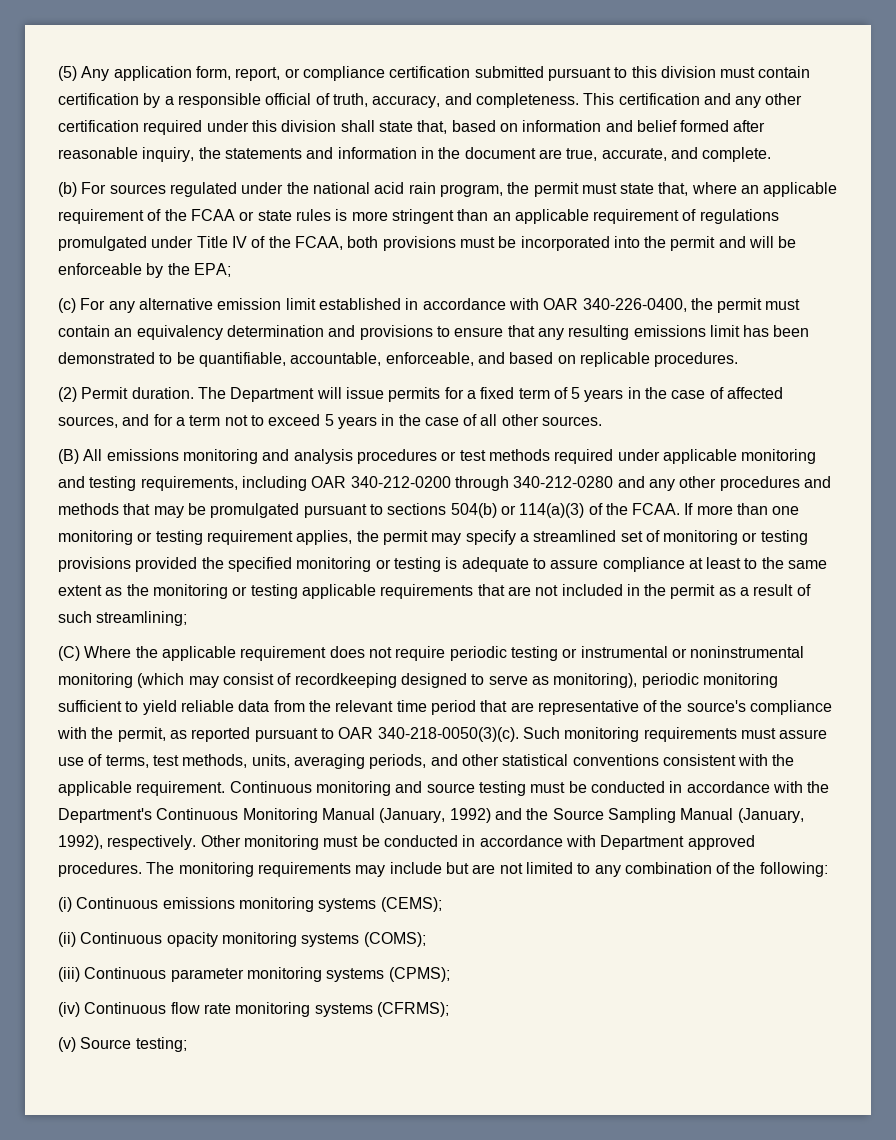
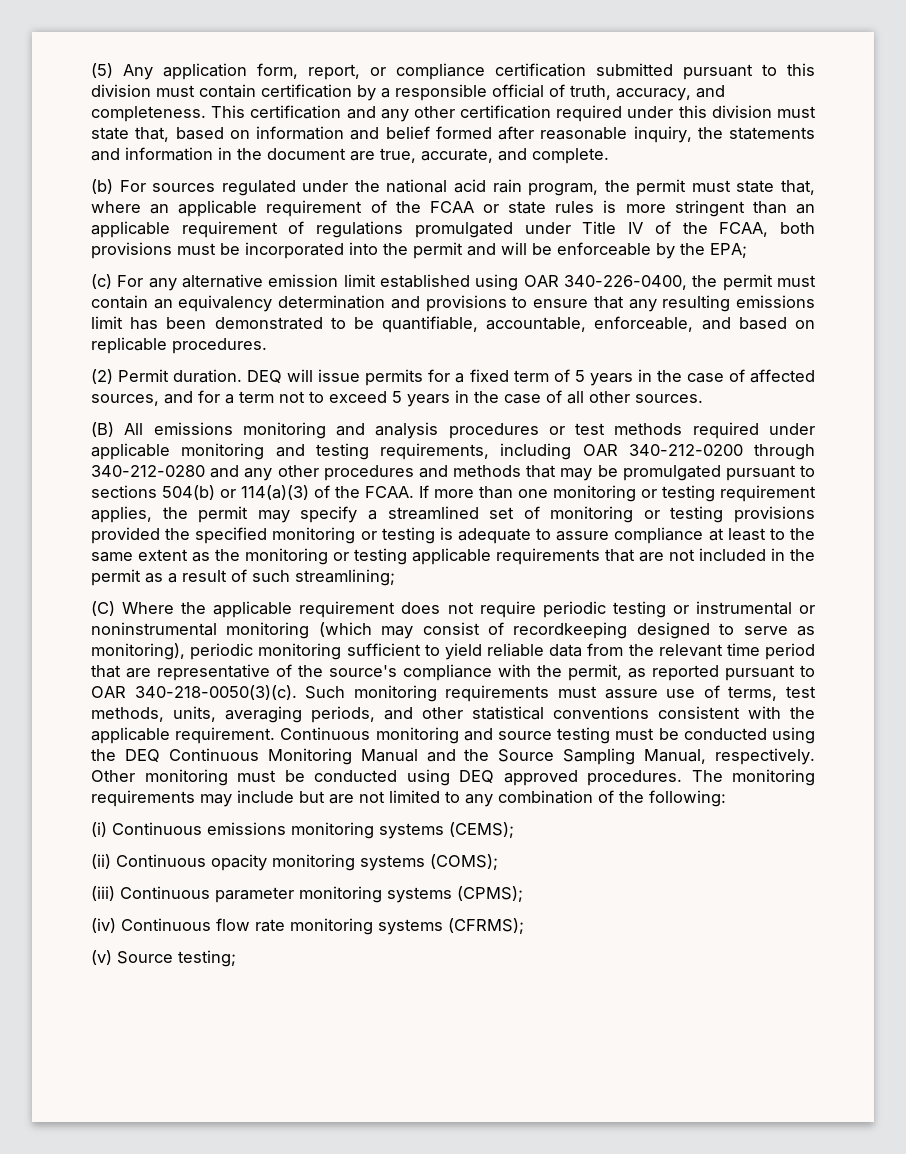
[340,120,375,132] shall -> [776,106,816,118] must
[405,298,539,310] in accordance with -> [475,274,519,291] using
[197,387,315,402] The Department -> [247,370,283,383] DEQ
[669,781,830,793] [58,808,152,823] in accordance with the Department's -> [772,727,816,744] [91,749,160,762] using the DEQ
[379,808,491,823] (January, 1992) -> (418, 755) none
[680,808,804,823] [58,835,103,850] Manual (January, 1992), -> [644,749,707,764] Manual,
[462,835,685,850] in accordance with Department -> [406,769,494,786] using DEQ

